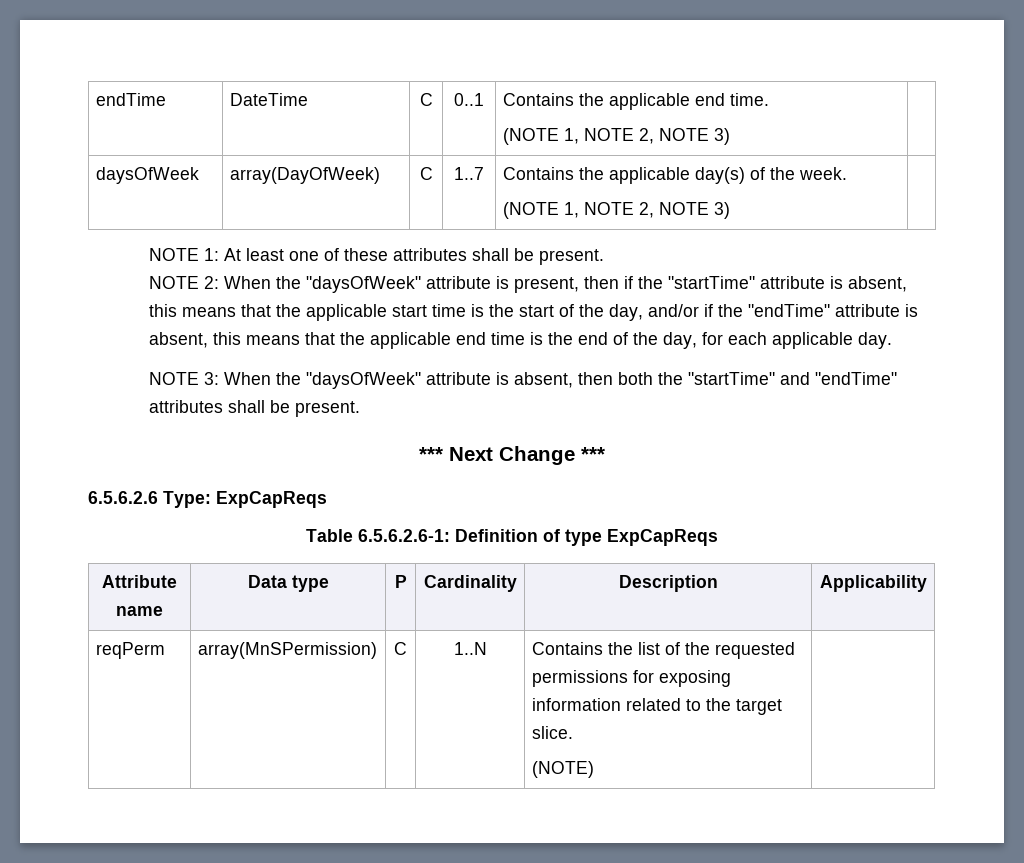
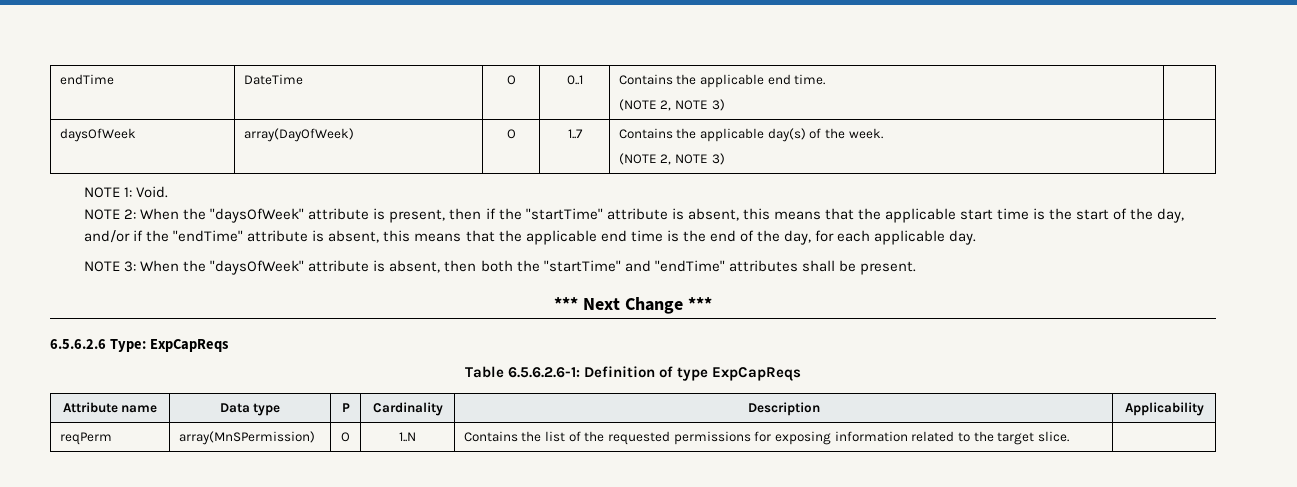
[419,93,433,106] C -> [506,75,516,85] O
[563,128,634,144] 1, NOTE -> (657, 105) none
[419,167,433,180] C -> [506,129,516,139] O
[563,202,634,218] 1, NOTE -> (657, 159) none
[223,248,604,265] At least one of these attributes shall be present. -> [136,186,169,198] Void.
[394,642,407,655] C -> [341,432,350,442] O
[531,761,594,778] // (NOTE) -> (1069, 436) none

